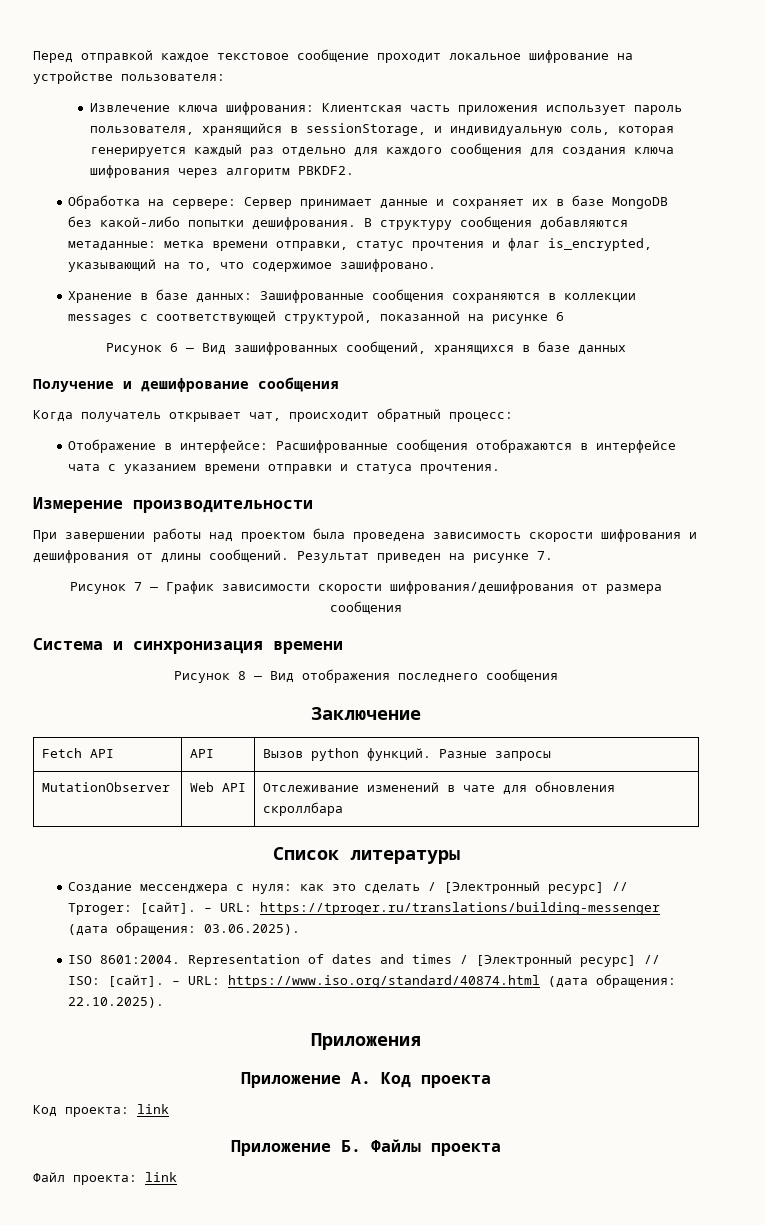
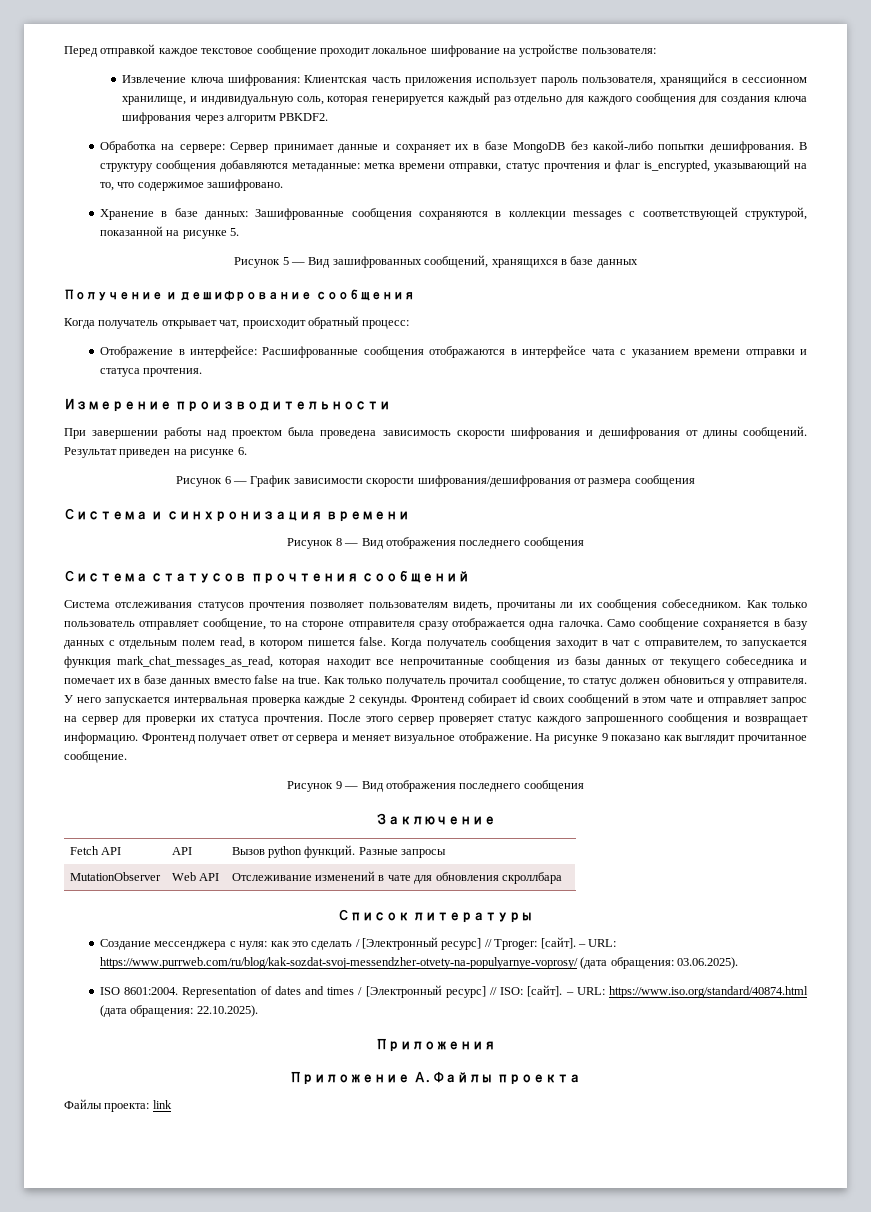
[305,123,426,136] sessionStorage, -> [742,77,808,83] [122,96,187,105] сессионном хранилище,
[556,312,565,321] [106,343,178,355] 6 // Рисунок 6 -> [230,228,240,236] [234,257,289,268] 5. // Рисунок 5
[537,551,553,560] [70,582,142,594] 7. // Рисунок 7 -> [237,447,247,455] [176,476,231,487] 6. // Рисунок 6
(558, 676) none -> [64,570,471,584] [64,599,807,611] [64,618,808,630] [64,637,807,649] [64,656,808,668] [64,675,807,687] [64,693,808,706] [64,713,808,725] [64,732,807,744] [64,751,127,763] [287,780,584,792] // Система статусов прочтения сообщений // Система отслеживания статусов прочтения позволяет пользователям видеть, прочитаны ли их сообщения собеседником. Как только пользователь отправляет сообщение, то на стороне отправителя сразу отображается одна галочка. Само сообщение сохраняется в базу данных с отдельным полем read, в котором пишется false. Когда получатель сообщения заходит в чат с отправителем, то запускается функция mark_chat_messages_as_read, которая находит все непрочитанные сообщения из базы данных от текущего собеседника и помечает их в базе данных вместо false на true. Как только получатель прочитал сообщение, то статус должен обновиться у отправителя. У него запускается интервальная проверка каждые 2 секунды. Фронтенд собирает id своих сообщений в этом чате и отправляет запрос на сервер для проверки их статуса прочтения. После этого сервер проверяет статус каждого запрошенного сообщения и возвращает информацию. Фронтенд получает ответ от сервера и меняет визуальное отображение. На рисунке 9 показано как выглядит прочитанное сообщение. // Рисунок 9 — Вид отображения последнего сообщения
[260,902,661,915] https://tproger.ru/translations/building-messenger -> [100,957,579,969] https://www.purrweb.com/ru/blog/kak-sozdat-svoj-messendzher-otvety-na-populyarnye-voprosy/
[381,1072,491,1088] [33,1104,169,1117] [231,1140,361,1156] Код проекта // Код проекта: link // Приложение Б. -> (430, 1077) none
[33,1172,65,1182] Файл -> [64,1099,102,1109] Файлы

